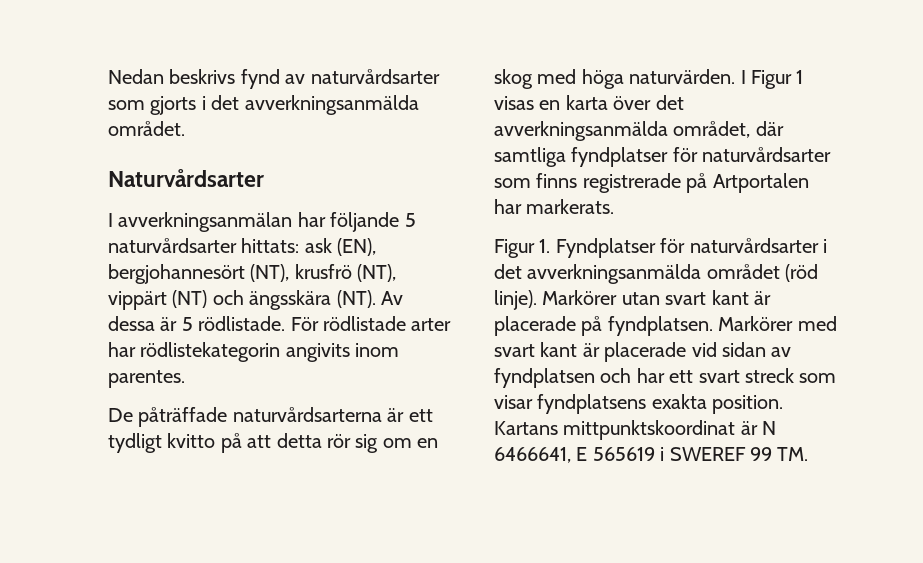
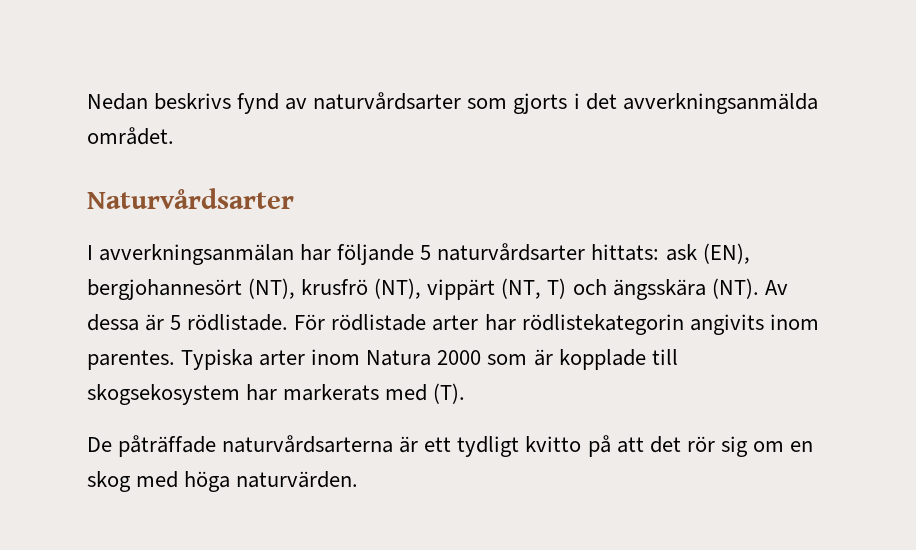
[172,290,208,308] (NT) -> [501,278,567,299] (NT, T)
(185, 379) none -> [181,349,678,370] [87,383,466,405] Typiska arter inom Natura 2000 som är kopplade till skogsekosystem har markerats med (T).
[276,433,322,448] detta -> [649,436,681,453] det
[740,70,804,89] [494,95,684,110] [494,121,784,141] [494,147,832,167] [494,173,809,193] [494,199,615,214] [494,238,827,258] [494,264,819,284] [494,290,771,310] [494,316,837,336] [494,342,792,362] [494,368,837,388] [494,394,784,414] [494,420,777,440] [494,447,809,463] I Figur 1 visas en karta över det avverkningsanmälda området, där samtliga fyndplatser för naturvårdsarter som finns registrerade på Artportalen har markerats. // Figur 1. Fyndplatser för naturvårdsarter i det avverkningsanmälda området (röd linje). Markörer utan svart kant är placerade på fyndplatsen. Markörer med svart kant är placerade vid sidan av fyndplatsen och har ett svart streck som visar fyndplatsens exakta position. Kartans mittpunktskoordinat är N 6466641, E 565619 i SWEREF 99 TM. -> (359, 479) none

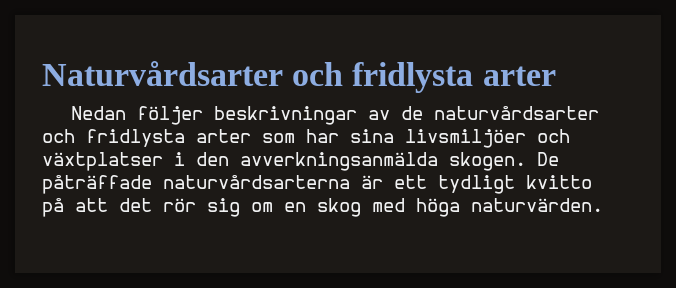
[87,92,818,114] [87,127,174,145] [87,188,294,209] [87,243,750,265] [87,278,788,300] [87,314,819,335] [87,349,678,370] [87,383,466,405] Nedan beskrivs fynd av naturvårdsarter som gjorts i det avverkningsanmälda området. // Naturvårdsarter // I avverkningsanmälan har följande 5 naturvårdsarter hittats: ask (EN), bergjohannesört (NT), krusfrö (NT), vippärt (NT, T) och ängsskära (NT). Av dessa är 5 rödlistade. För rödlistade arter har rödlistekategorin angivits inom parentes. Typiska arter inom Natura 2000 som är kopplade till skogsekosystem har markerats med (T). // -> [42,61,556,93] [71,106,600,125] [42,129,570,148] [42,152,526,171] Naturvårdsarter och fridlysta arter // Nedan följer beskrivningar av de naturvårdsarter och fridlysta arter som har sina livsmiljöer och växtplatser i den avverkningsanmälda skogen.

